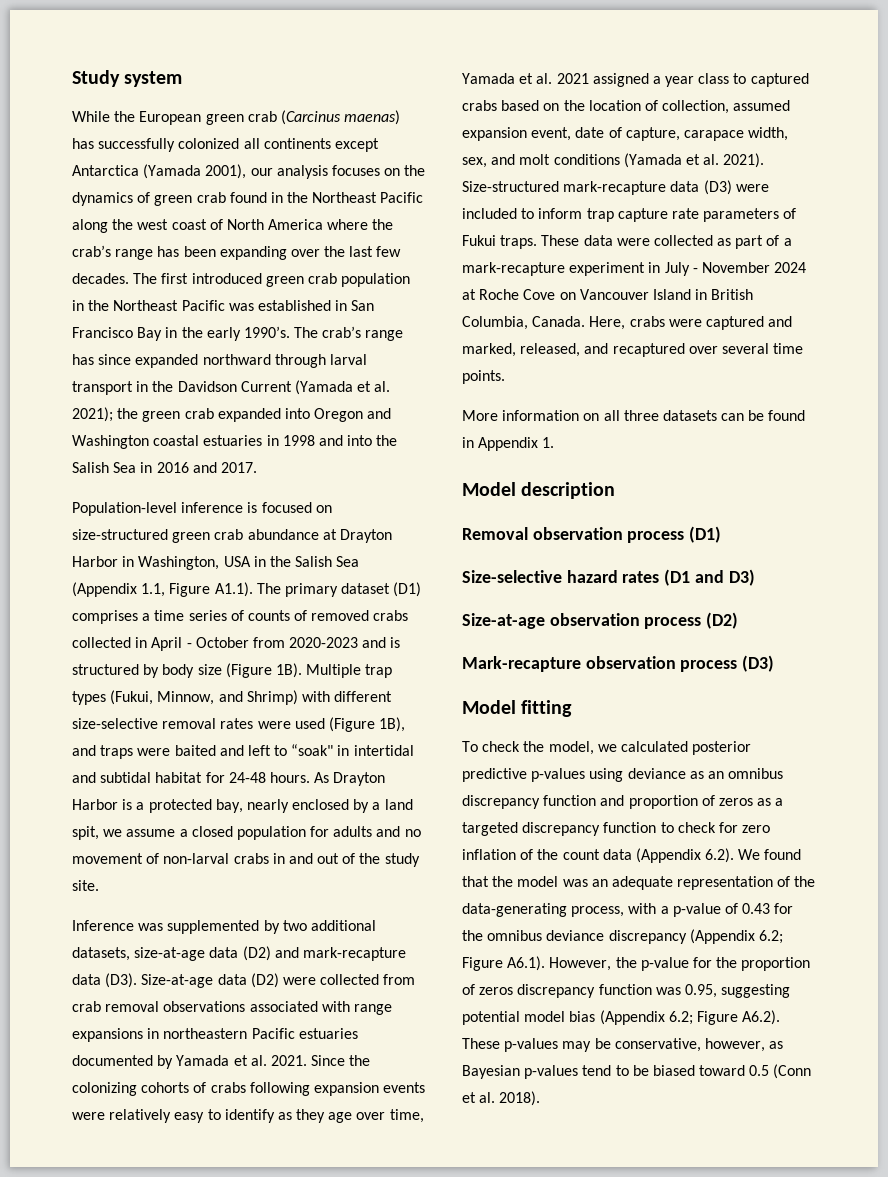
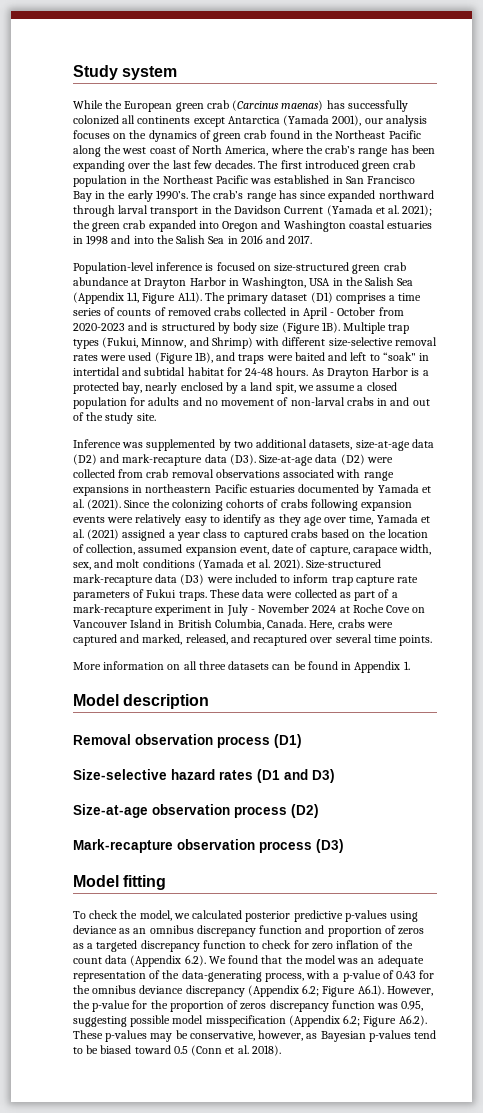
[268,219,324,230] America -> [225,146,269,156] America,
[270,1055,307,1066] 2021. -> [87,499,122,510] (2021).
[556,73,589,84] 2021 -> [87,529,120,540] (2021)
[462,1011,596,1025] potential model bias -> [130,1015,286,1027] possible model misspecification

